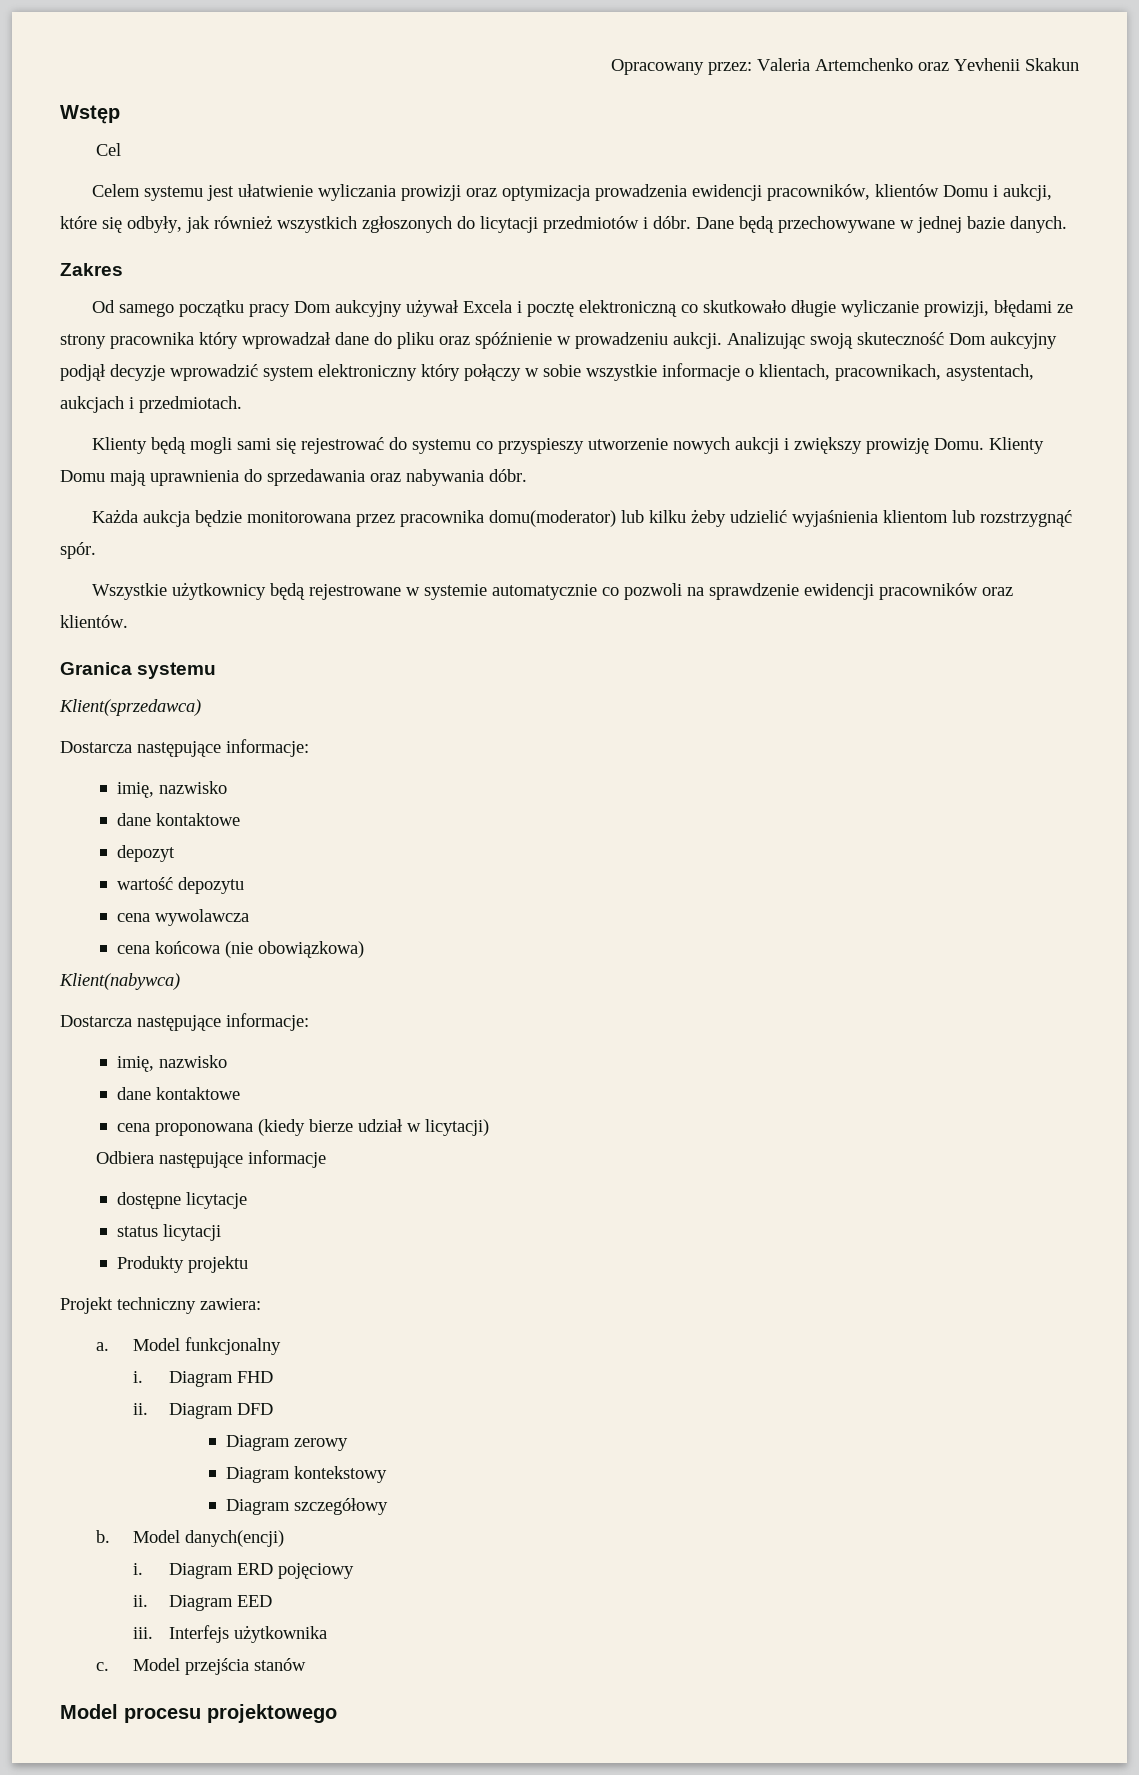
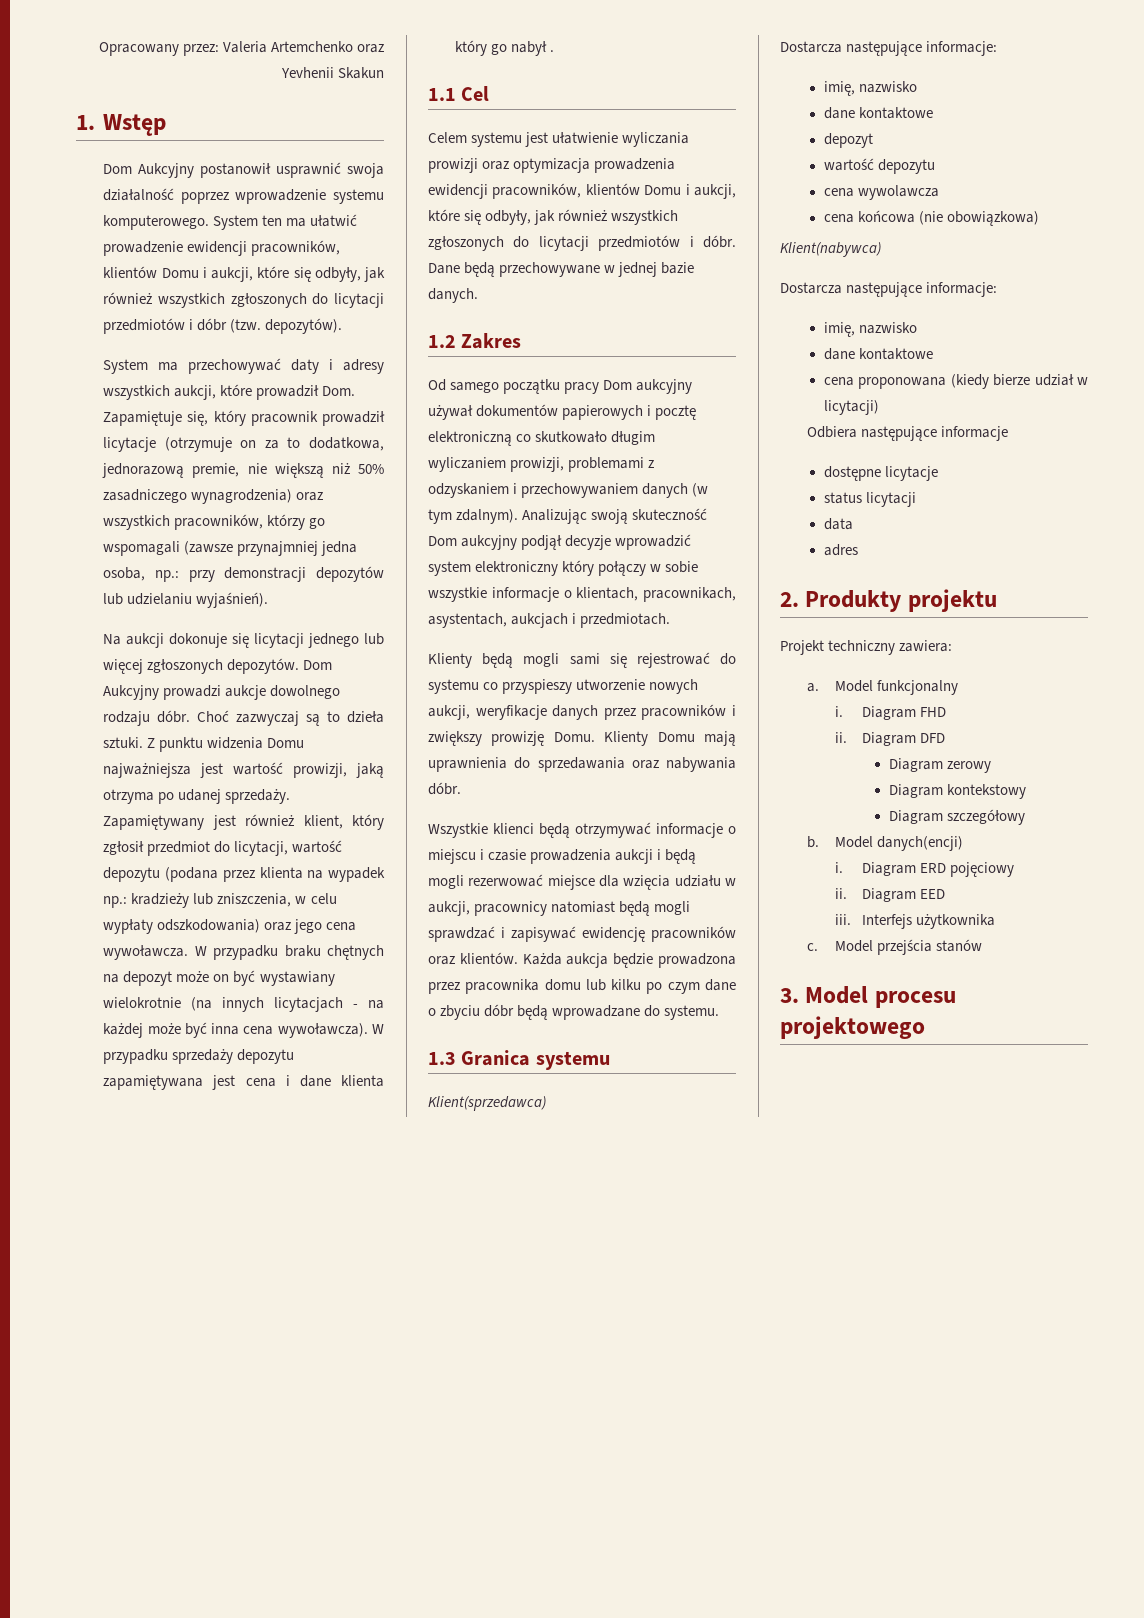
(1079, 64) none -> [76,115,95,130] 1.
(120, 114) none -> [103,162,384,178] [103,188,384,204] [103,214,358,230] [103,240,341,256] [103,266,385,282] [103,292,384,308] [103,318,343,334] [103,358,384,374] [103,384,356,400] [103,410,385,426] [103,437,384,452] [102,463,384,478] [103,489,324,504] [103,514,326,530] [103,541,358,556] [103,566,384,582] [103,592,269,608] [103,633,384,648] [103,658,333,674] [103,685,341,700] [103,710,384,726] [103,737,305,752] [103,762,384,778] [103,789,291,804] [103,814,384,830] [103,840,343,856] [103,867,385,882] [103,893,337,908] [103,919,357,934] [103,945,384,960] [103,970,335,986] [103,997,384,1012] [103,1022,384,1038] [103,1049,295,1064] [103,1075,384,1090] [455,40,555,56] [428,88,456,101] Dom Aukcyjny postanowił usprawnić swoja działalność poprzez wprowadzenie systemu komputerowego. System ten ma ułatwić prowadzenie ewidencji pracowników, klientów Domu i aukcji, które się odbyły, jak również wszystkich zgłoszonych do licytacji przedmiotów i dóbr (tzw. depozytów). // System ma przechowywać daty i adresy wszystkich aukcji, które prowadził Dom. Zapamiętuje się, który pracownik prowadził licytacje (otrzymuje on za to dodatkowa, jednorazową premie, nie większą niż 50% zasadniczego wynagrodzenia) oraz wszystkich pracowników, którzy go wspomagali (zawsze przynajmniej jedna osoba, np.: przy demonstracji depozytów lub udzielaniu wyjaśnień). // Na aukcji dokonuje się licytacji jednego lub więcej zgłoszonych depozytów. Dom Aukcyjny prowadzi aukcje dowolnego rodzaju dóbr. Choć zazwyczaj są to dzieła sztuki. Z punktu widzenia Domu najważniejsza jest wartość prowizji, jaką otrzyma po udanej sprzedaży. Zapamiętywany jest również klient, który zgłosił przedmiot do licytacji, wartość depozytu (podana przez klienta na wypadek np.: kradzieży lub zniszczenia, w celu wypłaty odszkodowania) oraz jego cena wywoławcza. W przypadku braku chętnych na depozyt może on być wystawiany wielokrotnie (na innych licytacjach - na każdej może być inna cena wywoławcza). W przypadku sprzedaży depozytu zapamiętywana jest cena i dane klienta który go nabył . // 1.1
(1067, 224) none -> [428,335,456,348] 1.2
[463,300,513,313] Excela -> [476,404,644,420] dokumentów papierowych
[791,300,1074,317] [60,332,722,349] długie wyliczanie prowizji, błędami ze strony pracownika który wprowadzał dane do pliku oraz spóźnienie w prowadzeniu aukcji. -> [611,431,656,445] [428,457,655,472] [428,483,709,498] [428,509,519,524] długim wyliczaniem prowizji, problemami z odzyskaniem i przechowywaniem danych (w tym zdalnym).
[735,437,780,454] aukcji -> [428,704,727,720] aukcji, weryfikacje danych przez pracowników
(527, 475) none -> [428,822,736,838] [428,849,697,864] [428,874,736,890] [428,901,691,916] [428,926,736,942] [428,952,518,965] Wszystkie klienci będą otrzymywać informacje o miejscu i czasie prowadzenia aukcji i będą mogli rezerwować miejsce dla wzięcia udziału w aukcji, pracownicy natomiast będą mogli sprawdzać i zapisywać ewidencję pracowników oraz klientów.
[247,511,352,523] monitorowana -> [658,953,736,968] prowadzona
[489,510,617,527] domu(moderator) -> [544,979,581,991] domu
[691,509,1073,527] [60,542,96,559] [92,582,1014,600] [60,615,128,628] żeby udzielić wyjaśnienia klientom lub rozstrzygnąć spór. // Wszystkie użytkownicy będą rejestrowane w systemie automatycznie co pozwoli na sprawdzenie ewidencji pracowników oraz klientów. // -> [646,979,736,994] [428,1004,720,1020] [428,1052,456,1065] po czym dane o zbyciu dóbr będą wprowadzane do systemu. // 1.3
(221, 1232) none -> [823,518,853,530] [823,544,858,556] [780,592,799,607] data // adres // 2.
(306, 1664) none -> [780,988,799,1003] 3.

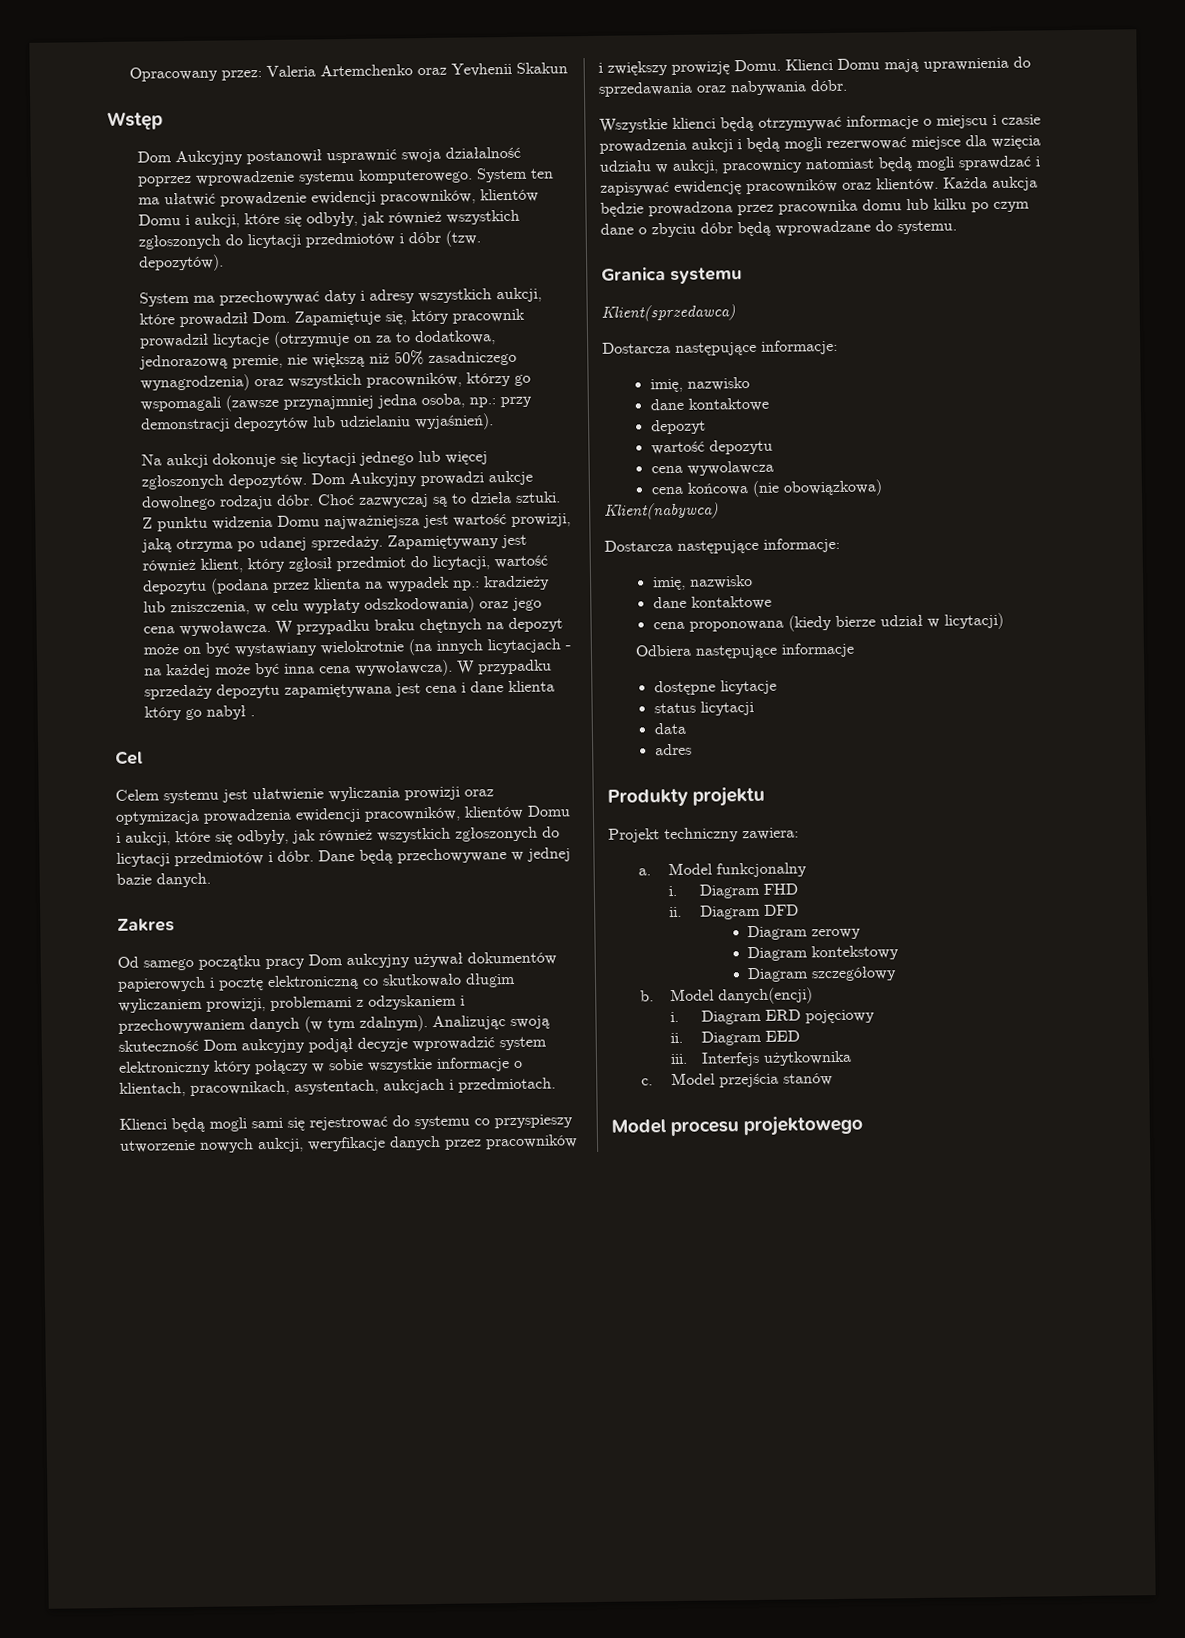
[76,115,95,130] 1. -> (568, 68) none
[428,88,456,101] 1.1 -> (256, 716) none
[428,335,456,348] 1.2 -> (211, 880) none
[428,653,472,668] Klienty -> [119,1118,167,1130] Klienci
[604,731,649,746] Klienty -> [785,58,833,71] Klienci
[428,1052,456,1065] 1.3 -> (957, 227) none
[780,592,799,607] 2. -> (692, 749) none
[780,988,799,1003] 3. -> (834, 1079) none

